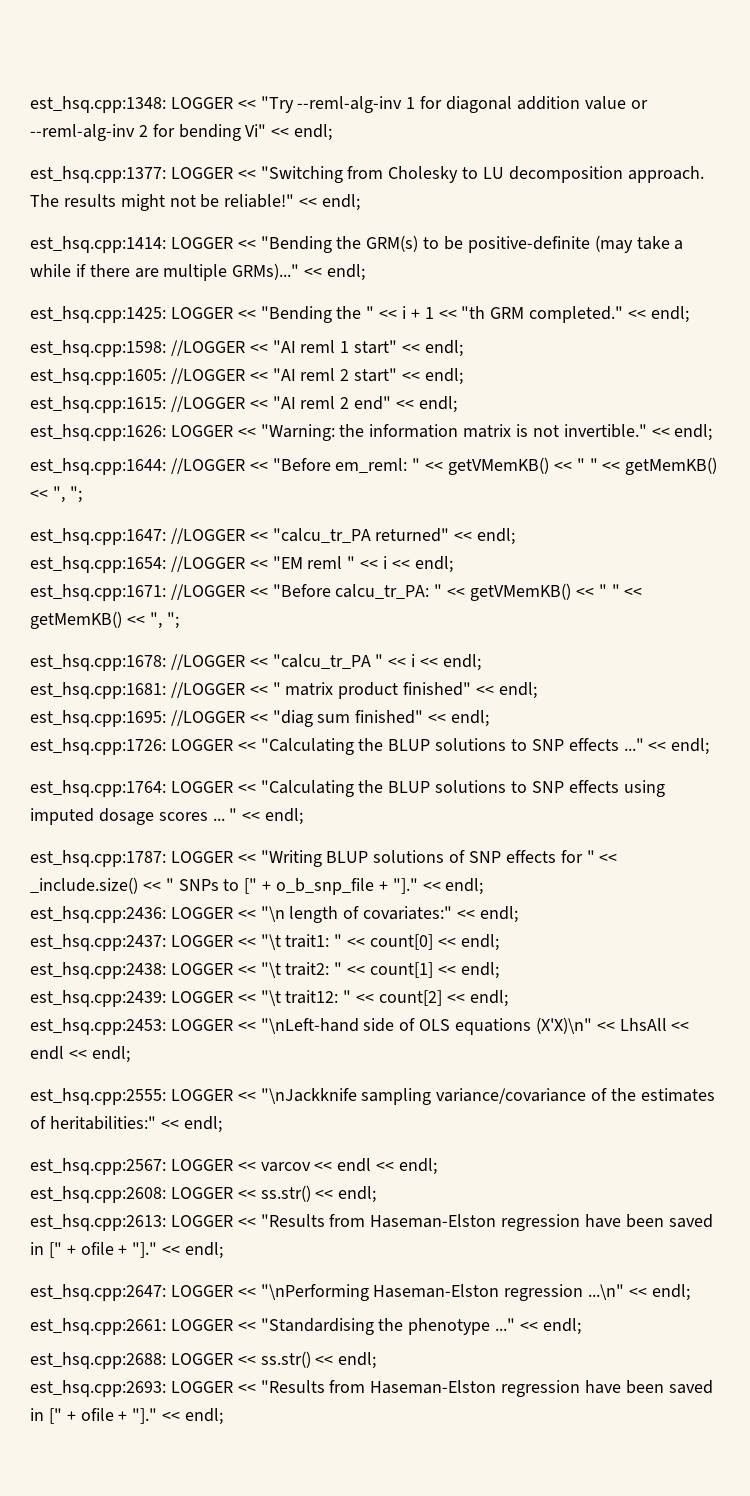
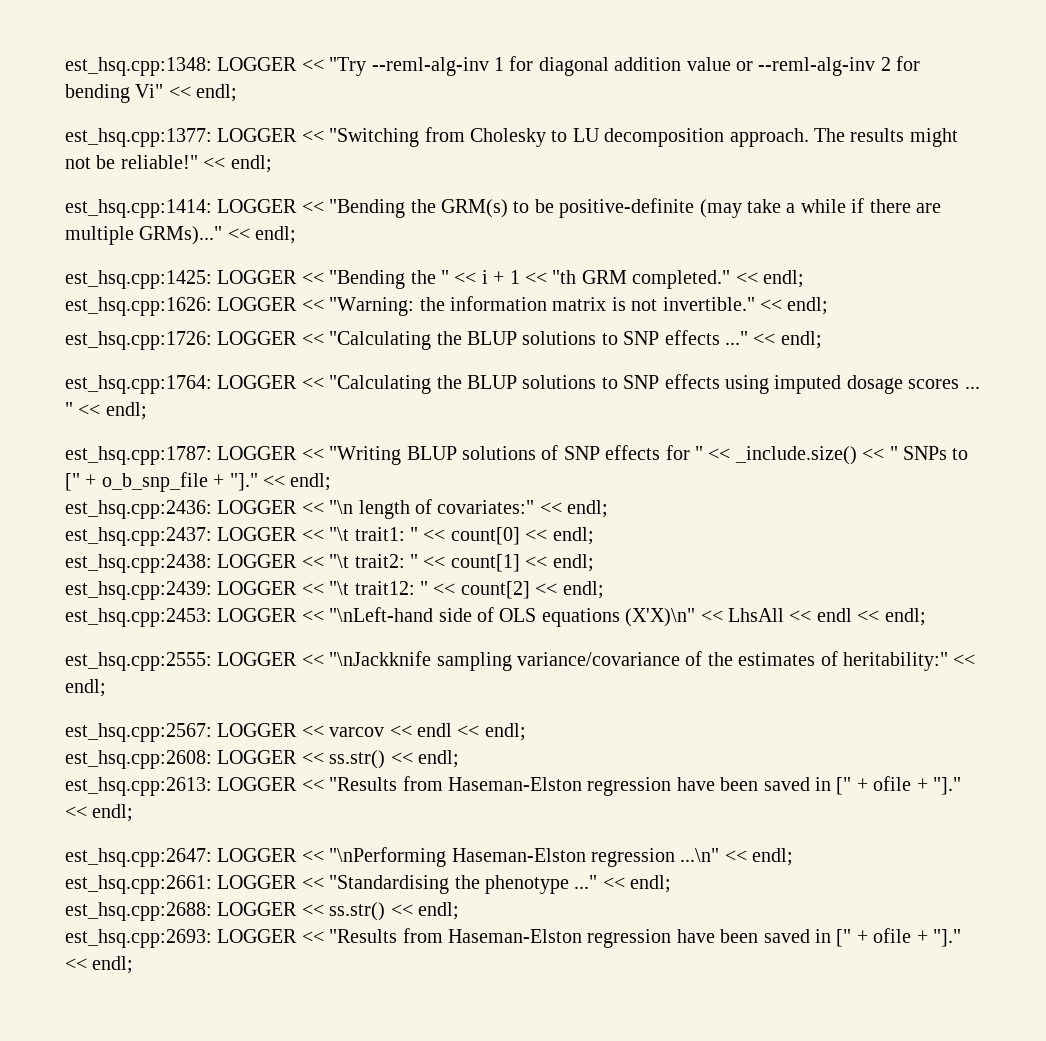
[30,340,463,357] [30,368,463,385] [30,396,457,413] // est_hsq.cpp:1598: //LOGGER << "AI reml 1 start" << endl; // est_hsq.cpp:1605: //LOGGER << "AI reml 2 start" << endl; // est_hsq.cpp:1615: //LOGGER << "AI reml 2 end" << endl; -> (804, 279) none
[30,457,718,475] [30,486,82,503] [30,528,516,545] [30,556,453,573] [30,583,643,601] [30,611,179,629] [30,654,481,671] [30,682,537,699] [30,710,490,727] // est_hsq.cpp:1644: //LOGGER << "Before em_reml: " << getVMemKB() << " " << getMemKB() << ", "; // est_hsq.cpp:1647: //LOGGER << "calcu_tr_PA returned" << endl; // est_hsq.cpp:1654: //LOGGER << "EM reml " << i << endl; // est_hsq.cpp:1671: //LOGGER << "Before calcu_tr_PA: " << getVMemKB() << " " << getMemKB() << ", "; // est_hsq.cpp:1678: //LOGGER << "calcu_tr_PA " << i << endl; // est_hsq.cpp:1681: //LOGGER << " matrix product finished" << endl; // est_hsq.cpp:1695: //LOGGER << "diag sum finished" << endl; -> (829, 306) none
[49,1116,156,1130] heritabilities:" -> [842,652,948,671] heritability:"

